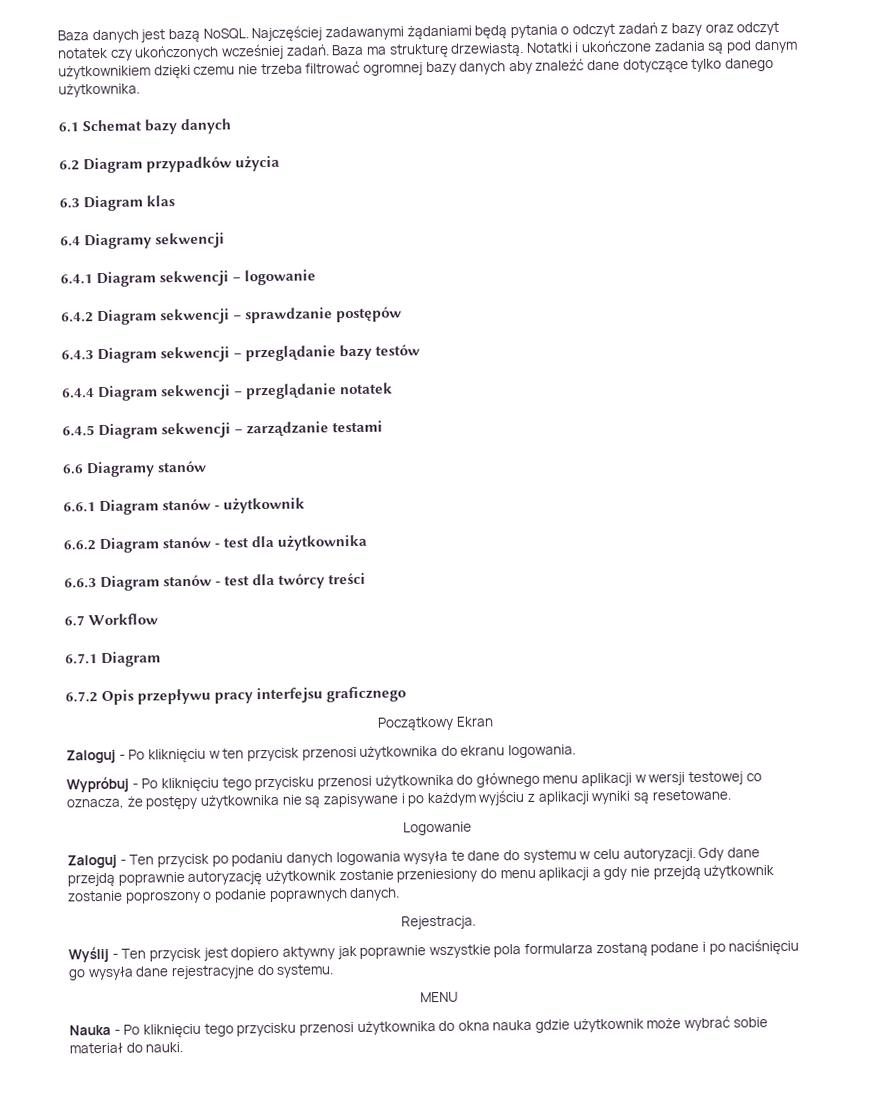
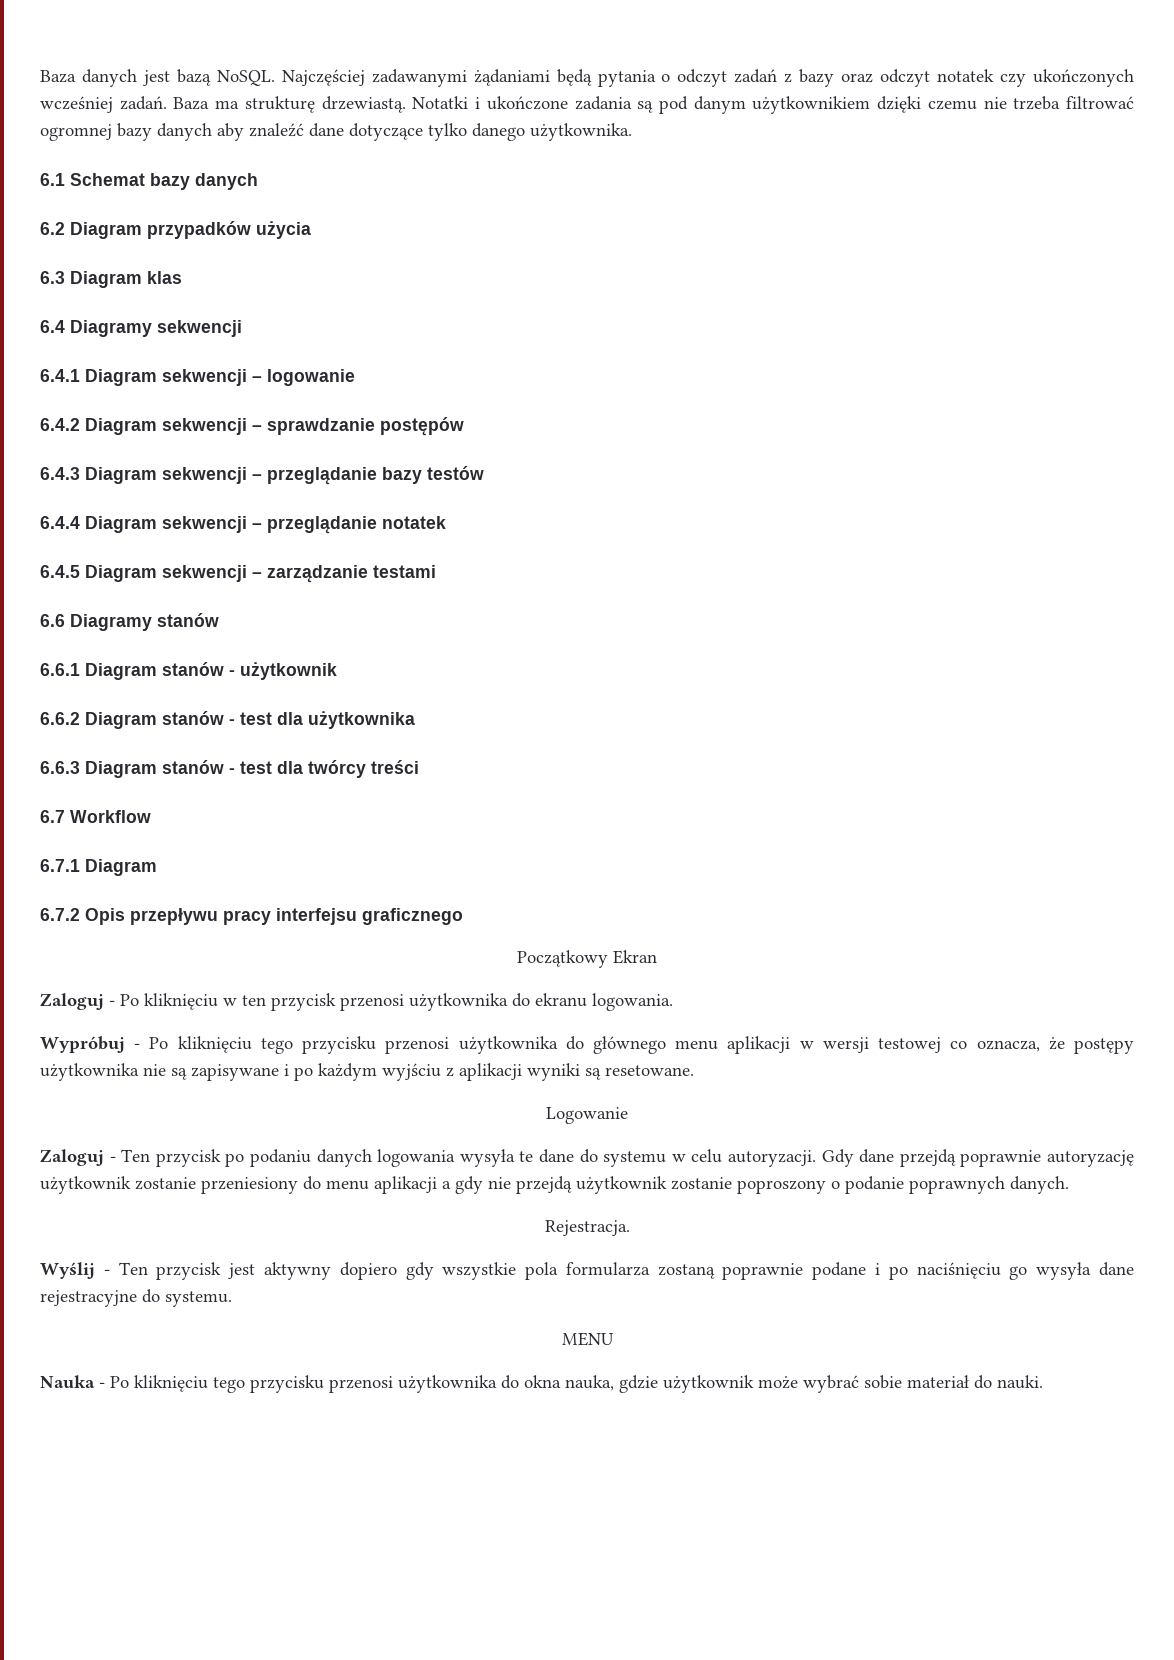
[230,945,427,961] dopiero aktywny jak poprawnie -> [263,1262,434,1280] aktywny dopiero gdy
(648, 949) none -> [722,1263,804,1280] poprawnie
[492,1019,533,1031] nauka -> [565,1375,614,1391] nauka,

